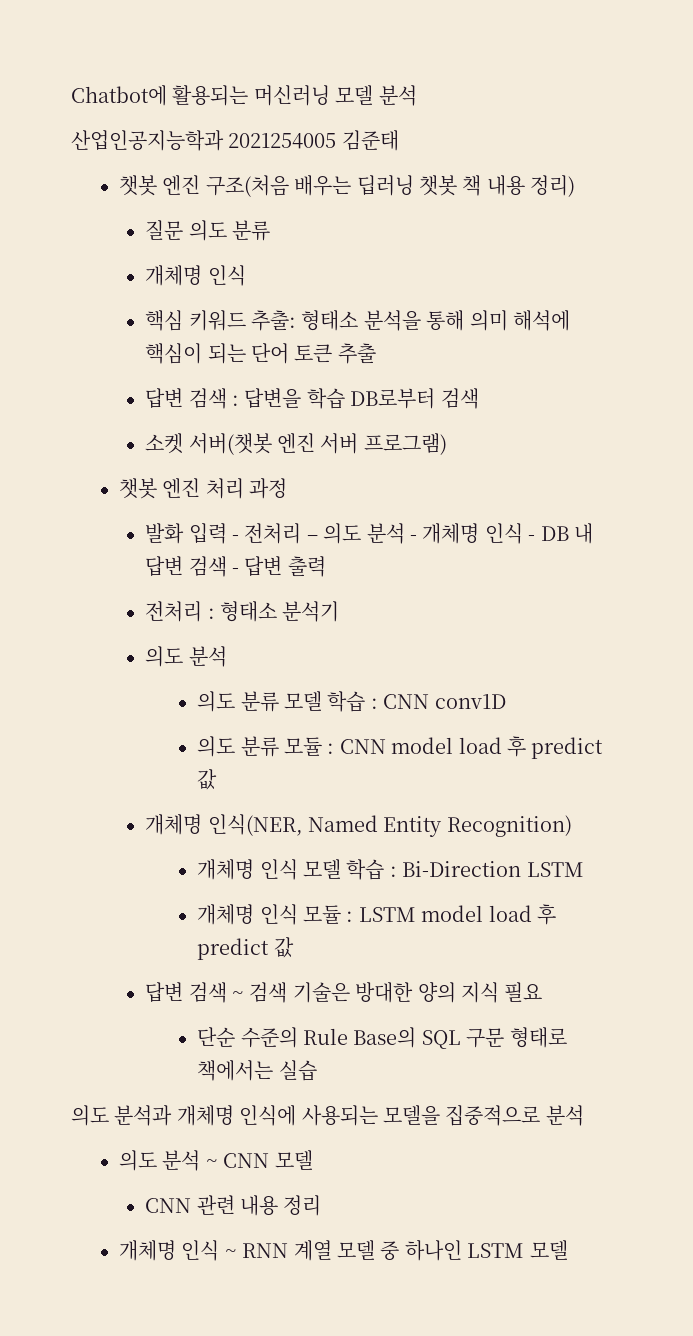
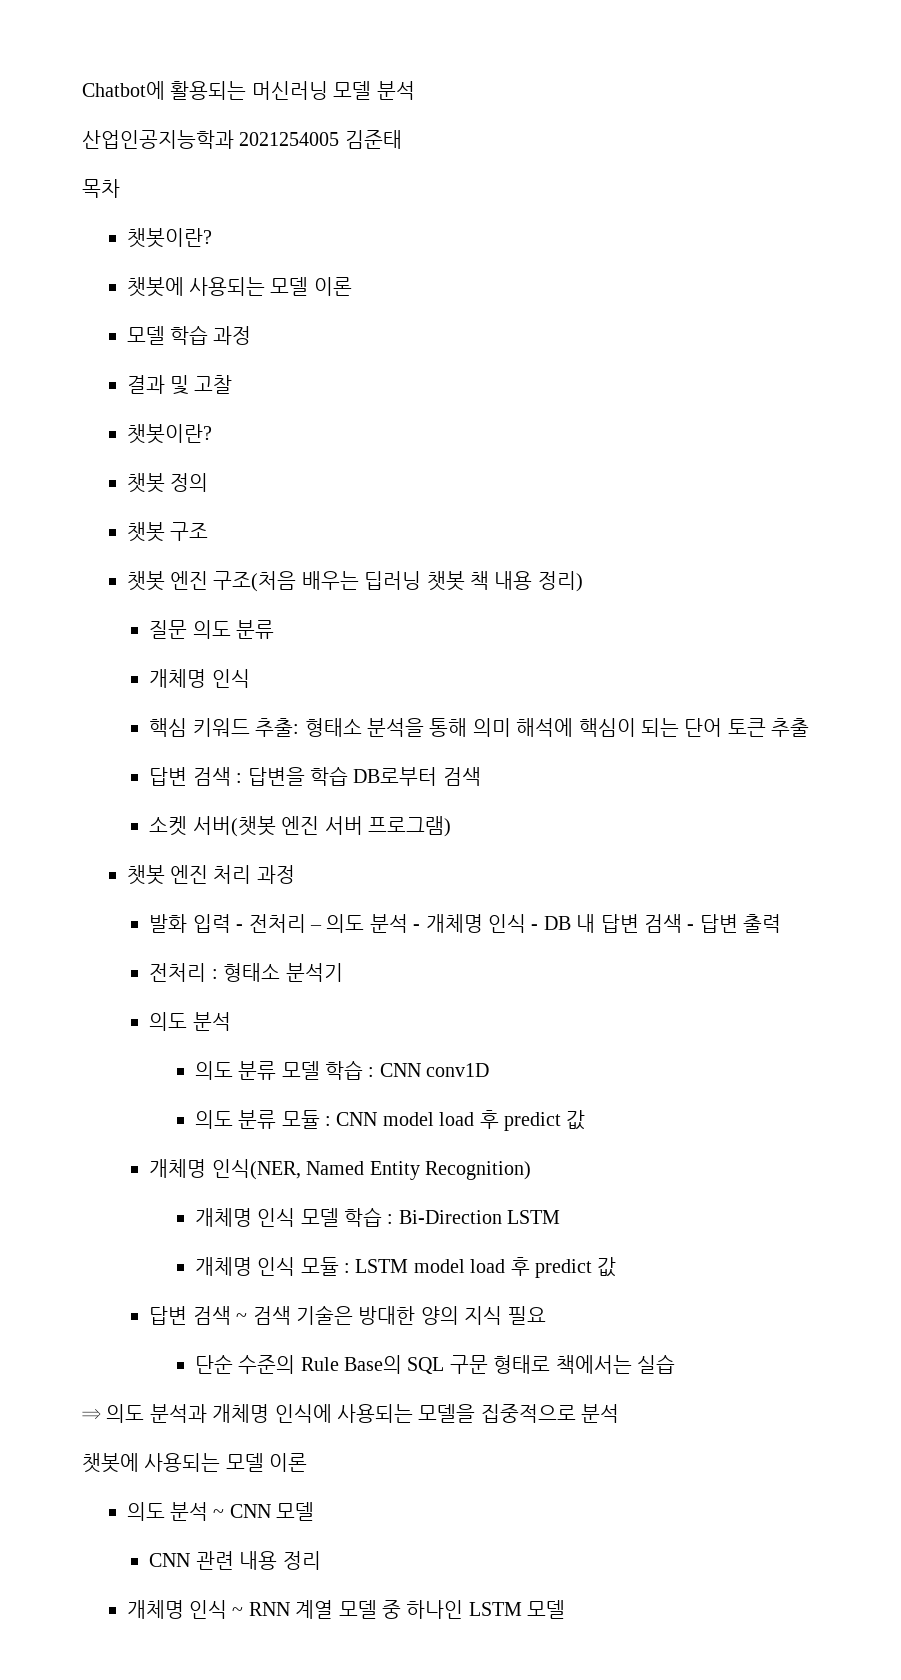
(399, 140) none -> [82,179,120,198] [126,228,212,248] [126,277,352,297] [126,325,252,345] [126,375,233,395] [126,424,212,444] [126,473,209,493] [126,522,209,542] // 목차 // 챗봇이란? // 챗봇에 사용되는 모델 이론 // 모델 학습 과정 // 결과 및 고찰 // 챗봇이란? // 챗봇 정의 // 챗봇 구조
(317, 1070) none -> [82,1409,101,1420] ⇒
(584, 1115) none -> [82,1453,308,1473] // 챗봇에 사용되는 모델 이론

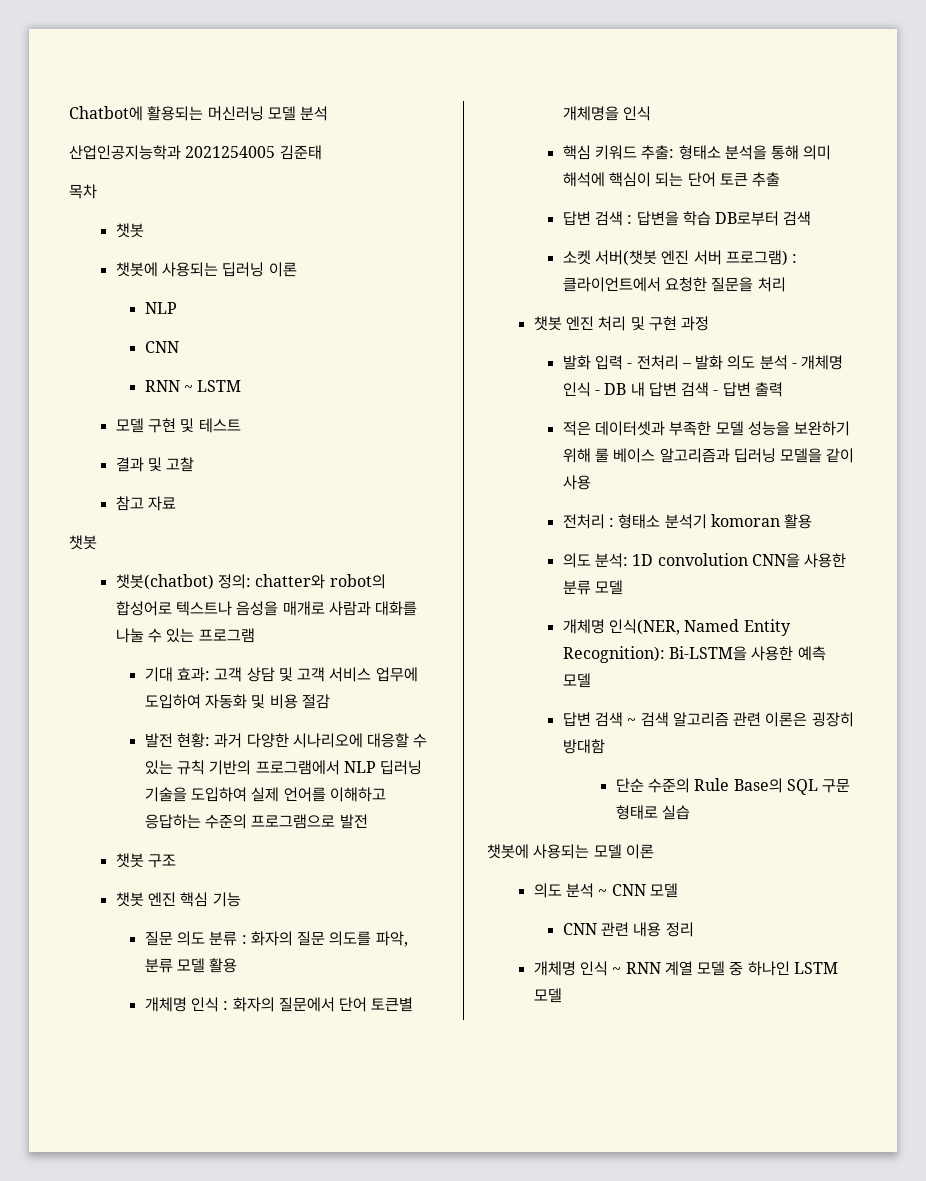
[126,228,212,248] [126,277,352,297] [126,325,252,345] 챗봇이란? // 챗봇에 사용되는 모델 이론 // 모델 학습 과정 -> [115,223,144,238] [115,262,297,277] [144,302,177,314] [144,341,179,353] [144,380,242,392] [115,418,241,433] 챗봇 // 챗봇에 사용되는 딥러닝 이론 // NLP // CNN // RNN ~ LSTM // 모델 구현 및 테스트
[126,424,212,444] [126,473,209,493] [126,522,209,542] [126,571,583,592] [149,620,275,639] [149,669,207,688] 챗봇이란? // 챗봇 정의 // 챗봇 구조 // 챗봇 엔진 구조(처음 배우는 딥러닝 챗봇 책 내용 정리) // 질문 의도 분류 // 개체명 -> [115,496,176,511] [69,535,97,550] [115,574,386,590] [115,601,418,616] [115,628,255,643] [144,667,418,682] [144,694,330,709] [144,733,428,748] [144,760,423,775] [144,787,386,802] [144,814,368,829] [115,853,176,868] [115,892,241,907] [144,931,408,947] [144,958,238,973] [144,997,414,1012] [562,106,619,121] 참고 자료 // 챗봇 // 챗봇(chatbot) 정의: chatter와 robot의 합성어로 텍스트나 음성을 매개로 사람과 대화를 나눌 수 있는 프로그램 // 기대 효과: 고객 상담 및 고객 서비스 업무에 도입하여 자동화 및 비용 절감 // 발전 현황: 과거 다양한 시나리오에 대응할 수 있는 규칙 기반의 프로그램에서 NLP 딥러닝 기술을 도입하여 실제 언어를 이해하고 응답하는 수준의 프로그램으로 발전 // 챗봇 구조 // 챗봇 엔진 핵심 기능 // 질문 의도 분류 : 화자의 질문 의도를 파악, 분류 모델 활용 // 개체명 인식 : 화자의 질문에서 단어 토큰별 개체명을
(451, 826) none -> [792,254,798,263] [562,277,786,292] : 클라이언트에서 요청한 질문을 처리
(252, 874) none -> [630,316,677,331] 및 구현
(322, 927) none -> [695,355,724,370] 발화
(782, 923) none -> [562,421,851,436] [562,448,855,463] [562,475,591,490] // 적은 데이터셋과 부족한 모델 성능을 보완하기 위해 룰 베이스 알고리즘과 딥러닝 모델을 같이 사용
[149,1012,231,1031] [194,1060,490,1080] [194,1110,586,1131] [149,1159,531,1180] [194,1207,561,1227] [194,1257,617,1278] // 의도 분석 // 의도 분류 모델 학습 : CNN conv1D // 의도 분류 모듈 : CNN model load 후 predict 값 // 개체명 인식(NER, Named Entity Recognition) // 개체명 인식 모델 학습 : Bi-Direction LSTM // 개체명 인식 모듈 : LSTM model load 후 predict 값 -> [710,514,813,529] [562,553,847,568] [562,580,623,595] [562,619,791,636] [562,646,826,663] [562,673,591,688] komoran 활용 // 의도 분석: 1D convolution CNN을 사용한 분류 모델 // 개체명 인식(NER, Named Entity Recognition): Bi-LSTM을 사용한 예측 모델
[295,1305,546,1325] 기술은 방대한 양의 지식 필요 -> [672,712,854,727] [562,739,605,754] 알고리즘 관련 이론은 굉장히 방대함
[555,1355,632,1374] 책에서는 -> (658, 812) none
[82,1404,620,1423] // ⇒ 의도 분석과 개체명 인식에 사용되는 모델을 집중적으로 분석 -> (690, 812) none

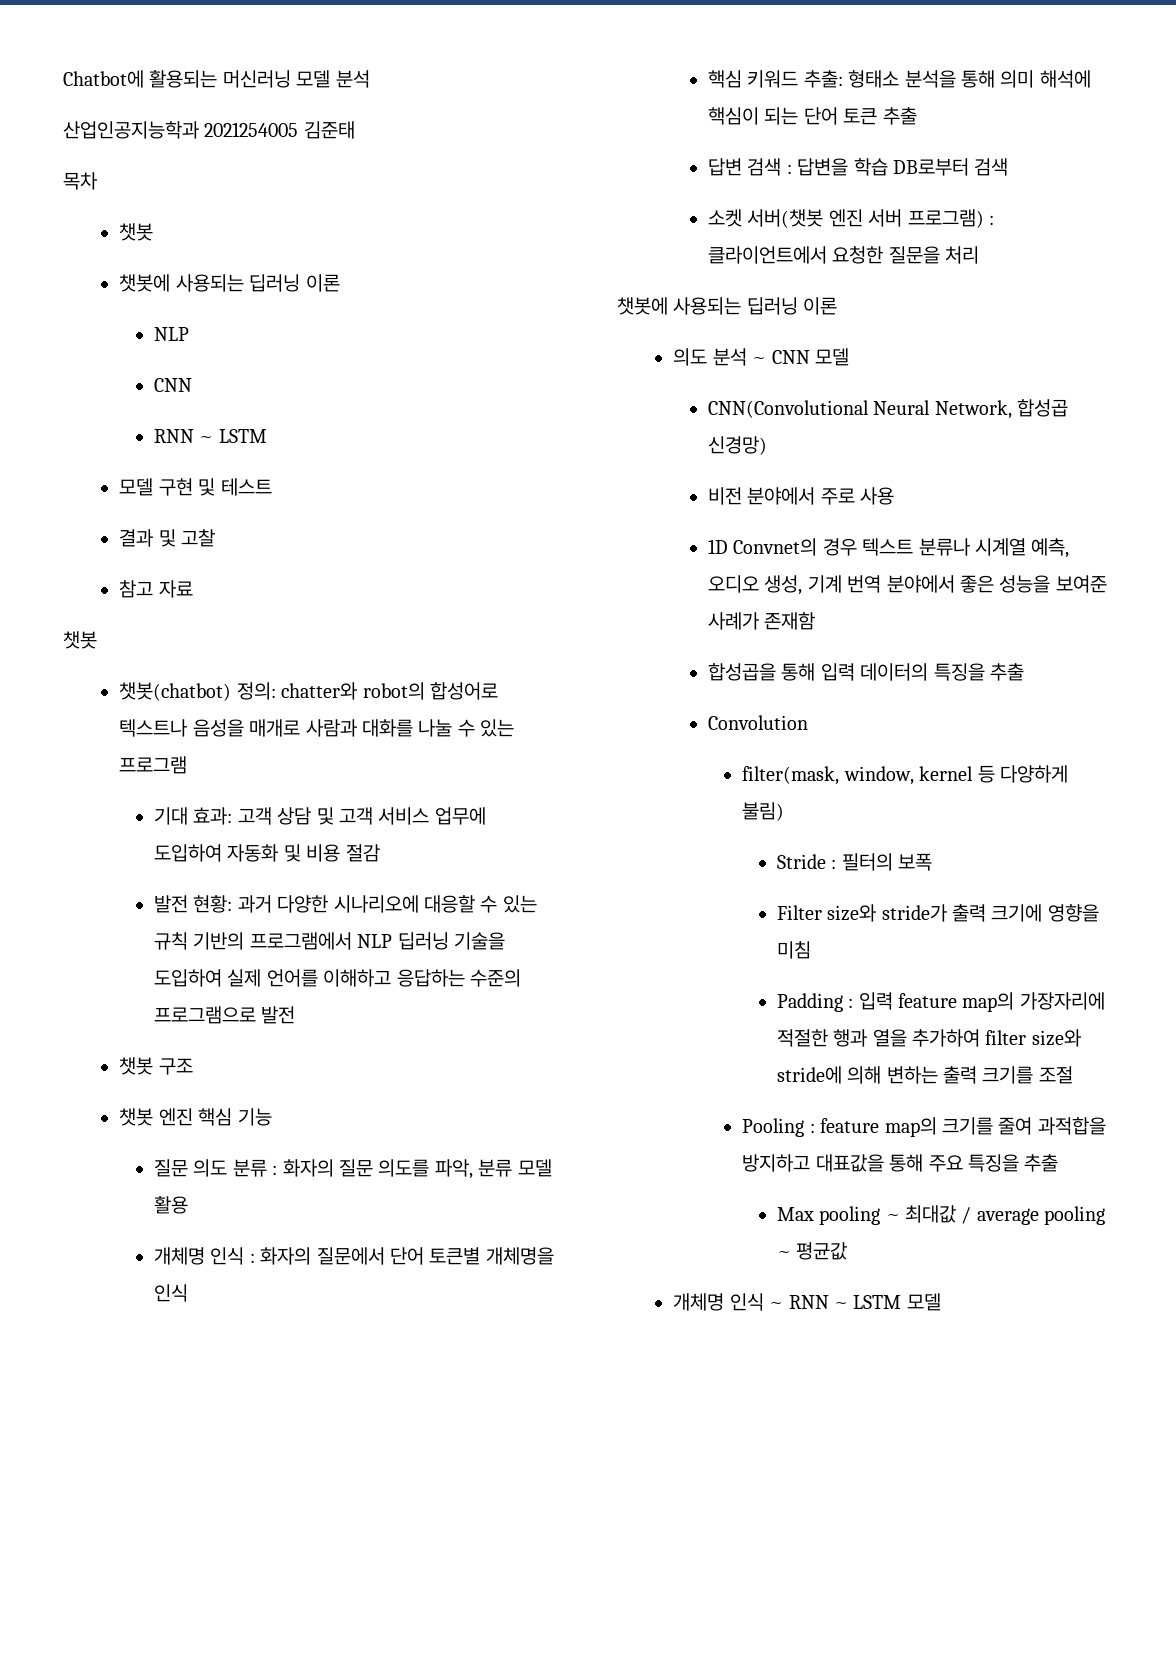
[533,316,710,331] [562,355,844,370] [562,382,784,397] [562,421,851,436] [562,448,855,463] [562,475,591,490] [562,514,813,529] [562,553,847,568] [562,580,623,595] [562,619,791,636] [562,646,826,663] [562,673,591,688] [562,712,854,727] [562,739,605,754] [615,778,851,795] [615,805,690,820] [487,844,622,859] // 챗봇 엔진 처리 및 구현 과정 // 발화 입력 - 전처리 – 발화 의도 분석 - 개체명 인식 - DB 내 답변 검색 - 답변 출력 // 적은 데이터셋과 부족한 모델 성능을 보완하기 위해 룰 베이스 알고리즘과 딥러닝 모델을 같이 사용 // 전처리 : 형태소 분석기 komoran 활용 // 의도 분석: 1D convolution CNN을 사용한 분류 모델 // 개체명 인식(NER, Named Entity Recognition): Bi-LSTM을 사용한 예측 모델 // 답변 검색 ~ 검색 알고리즘 관련 이론은 굉장히 방대함 // 단순 수준의 Rule Base의 SQL 구문 형태로 실습 // 챗봇에 사용되는 모델 -> [617,297,798,315] // 챗봇에 사용되는 딥러닝
[562,922,694,937] CNN 관련 내용 정리 -> [707,399,1069,419] [707,436,767,455] [707,487,895,505] [707,538,1070,558] [707,575,1107,595] [707,612,816,630] [707,663,1024,681] [707,715,808,730] [742,765,1069,785] [742,802,785,821] [776,853,933,871] [776,904,1099,922] [776,941,811,959] [776,992,1105,1012] [776,1029,1081,1047] [776,1066,1073,1084] [742,1117,1106,1137] [742,1154,1059,1172] [776,1205,1106,1225] [776,1242,848,1260] CNN(Convolutional Neural Network, 합성곱 신경망) // 비전 분야에서 주로 사용 // 1D Convnet의 경우 텍스트 분류나 시계열 예측, 오디오 생성, 기계 번역 분야에서 좋은 성능을 보여준 사례가 존재함 // 합성곱을 통해 입력 데이터의 특징을 추출 // Convolution // filter(mask, window, kernel 등 다양하게 불림) // Stride : 필터의 보폭 // Filter size와 stride가 출력 크기에 영향을 미침 // Padding : 입력 feature map의 가장자리에 적절한 행과 열을 추가하여 filter size와 stride에 의해 변하는 출력 크기를 조절 // Pooling : feature map의 크기를 줄여 과적합을 방지하고 대표값을 통해 주요 특징을 추출 // Max pooling ~ 최대값 / average pooling ~ 평균값
[664,961,790,976] 계열 모델 중 하나인 -> [834,1302,849,1309] ~

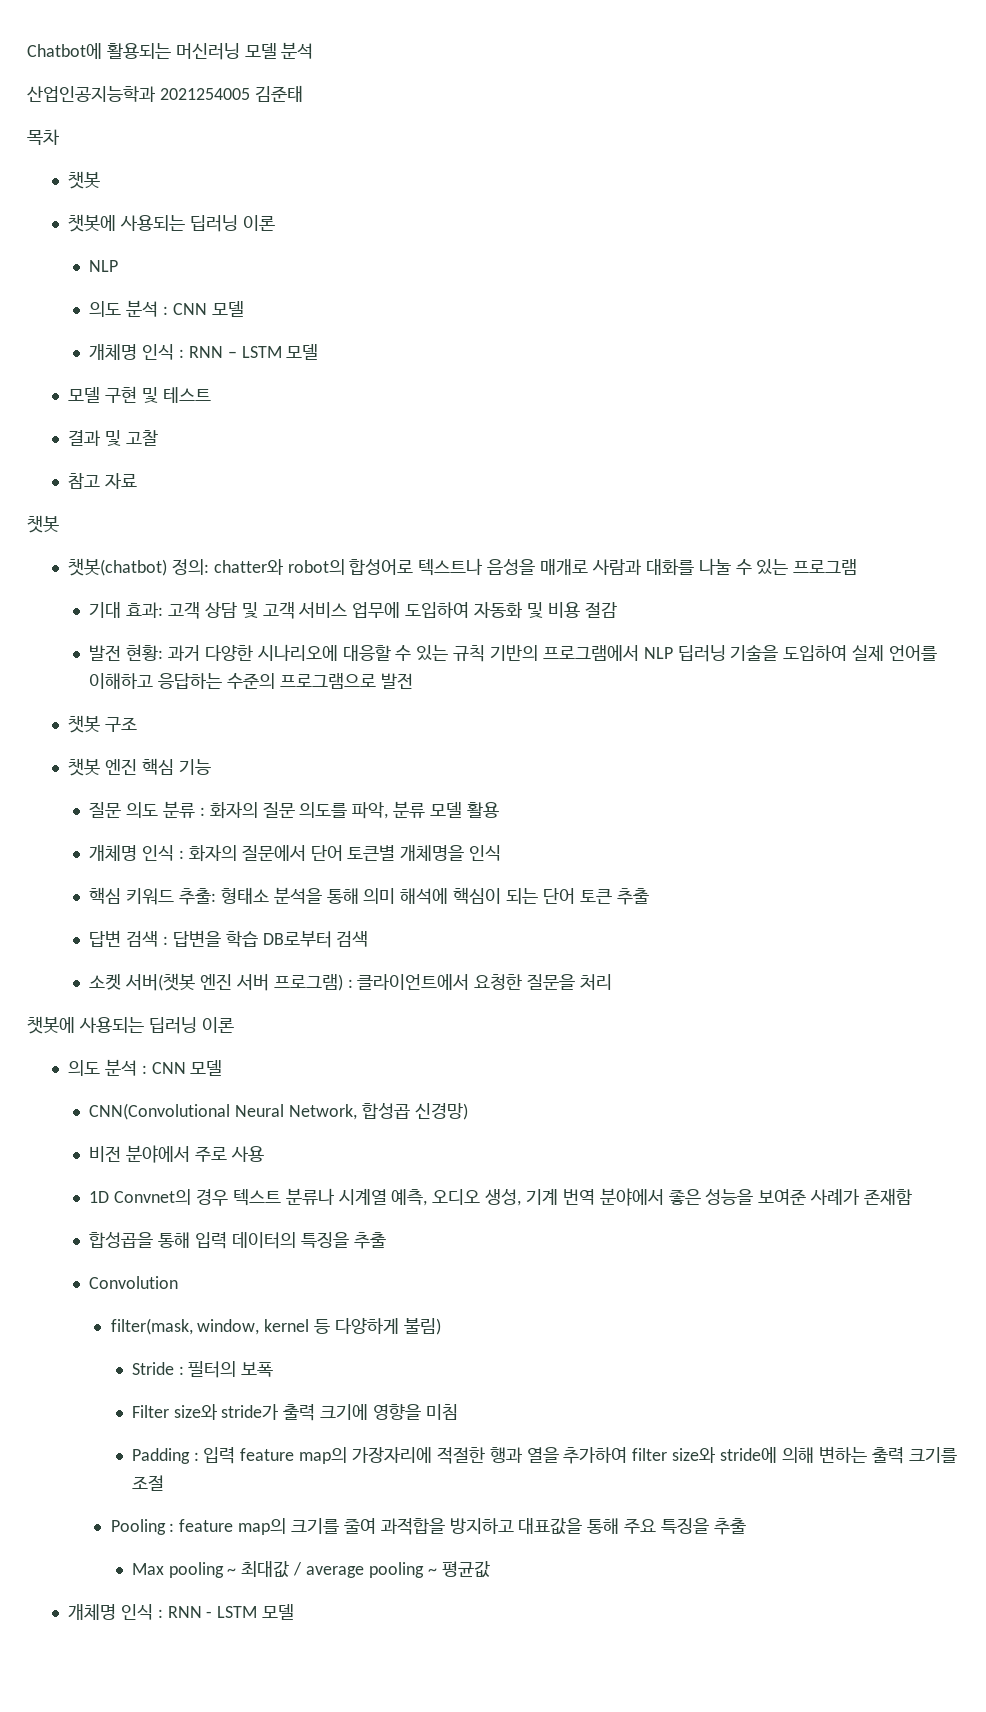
[153,378,192,392] [153,429,267,443] CNN // RNN ~ LSTM -> [89,300,244,317] [89,344,319,360] 의도 분석 : CNN 모델 // 개체명 인식 : RNN – LSTM 모델
[752,357,767,364] ~ -> [141,1065,147,1074] :
[769,1295,849,1309] ~ RNN ~ -> [157,1606,213,1618] : RNN -

